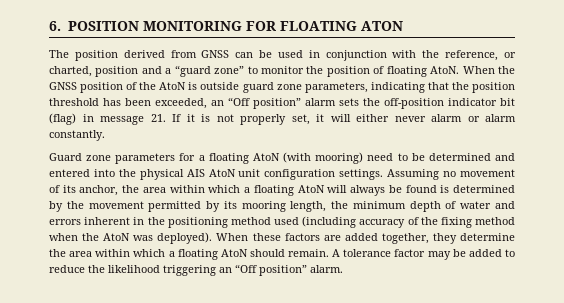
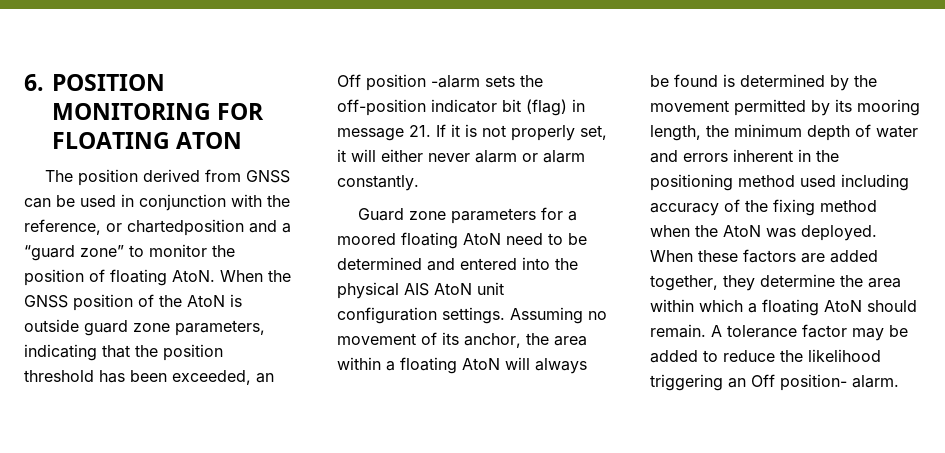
[49,66,139,77] charted, position -> [127,219,244,236] chartedposition
[228,97,336,109] “Off position” alarm -> [337,74,480,91] Off position -alarm
[208,152,364,164] floating AtoN (with mooring) -> [337,232,501,249] moored floating AtoN
[208,185,241,193] which -> (381, 363) none
[302,216,357,228] (including -> [841,174,909,191] including
[157,232,213,244] deployed). -> [801,225,877,241] deployed.
[235,264,307,276] “Off position” -> [751,374,847,391] Off position-

